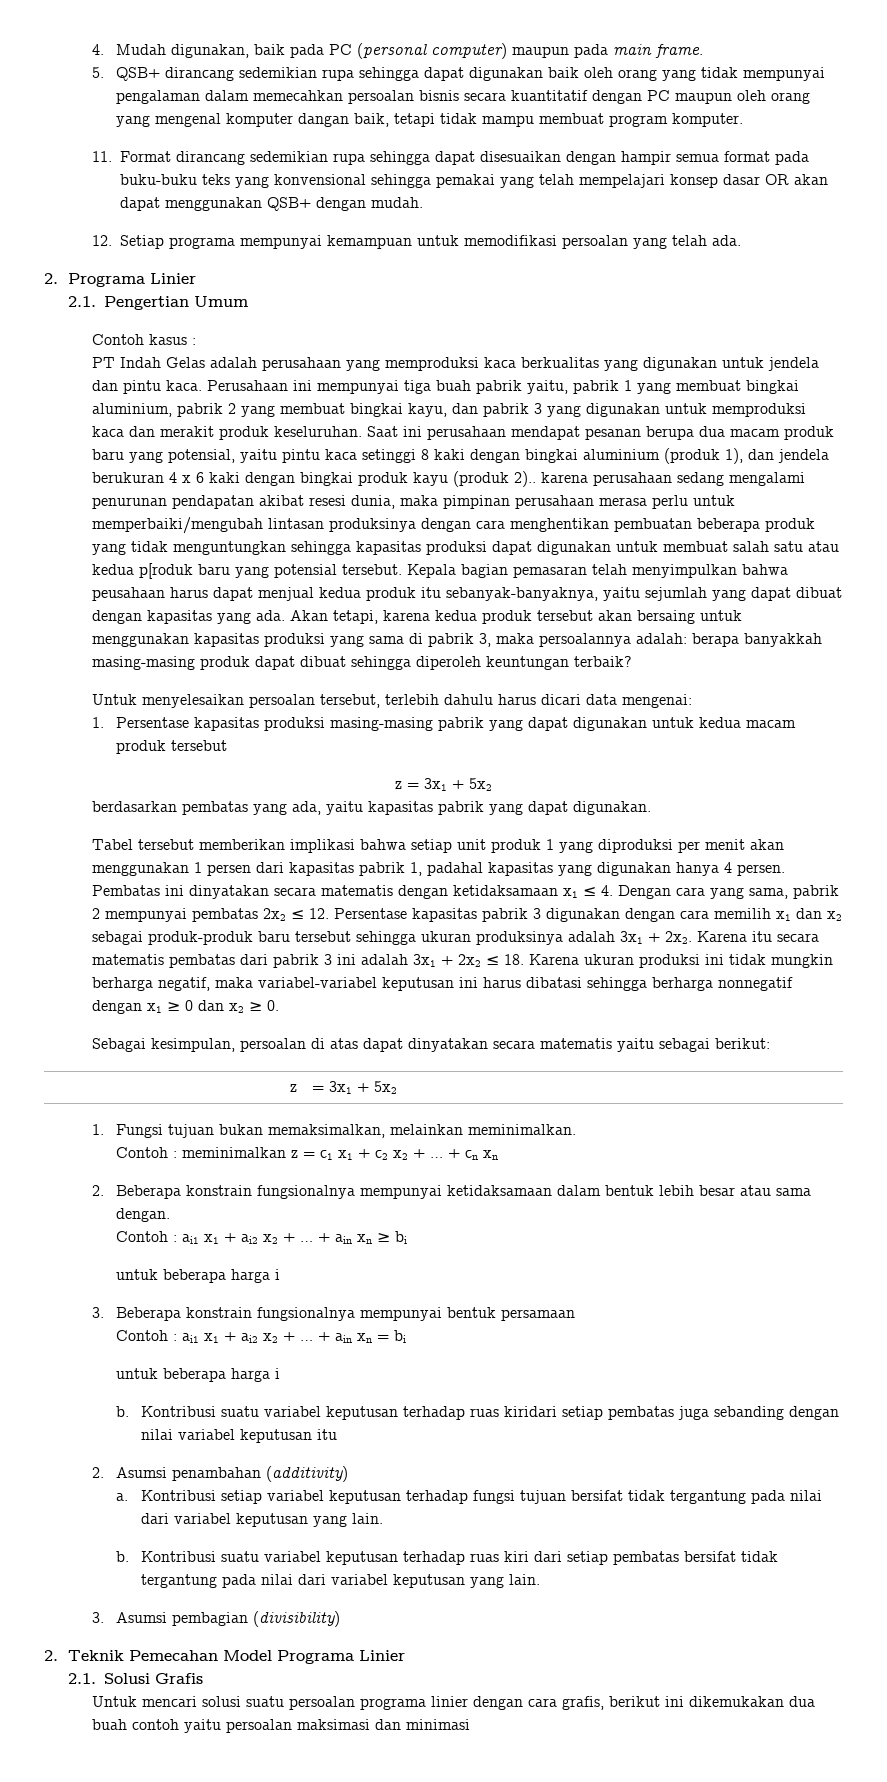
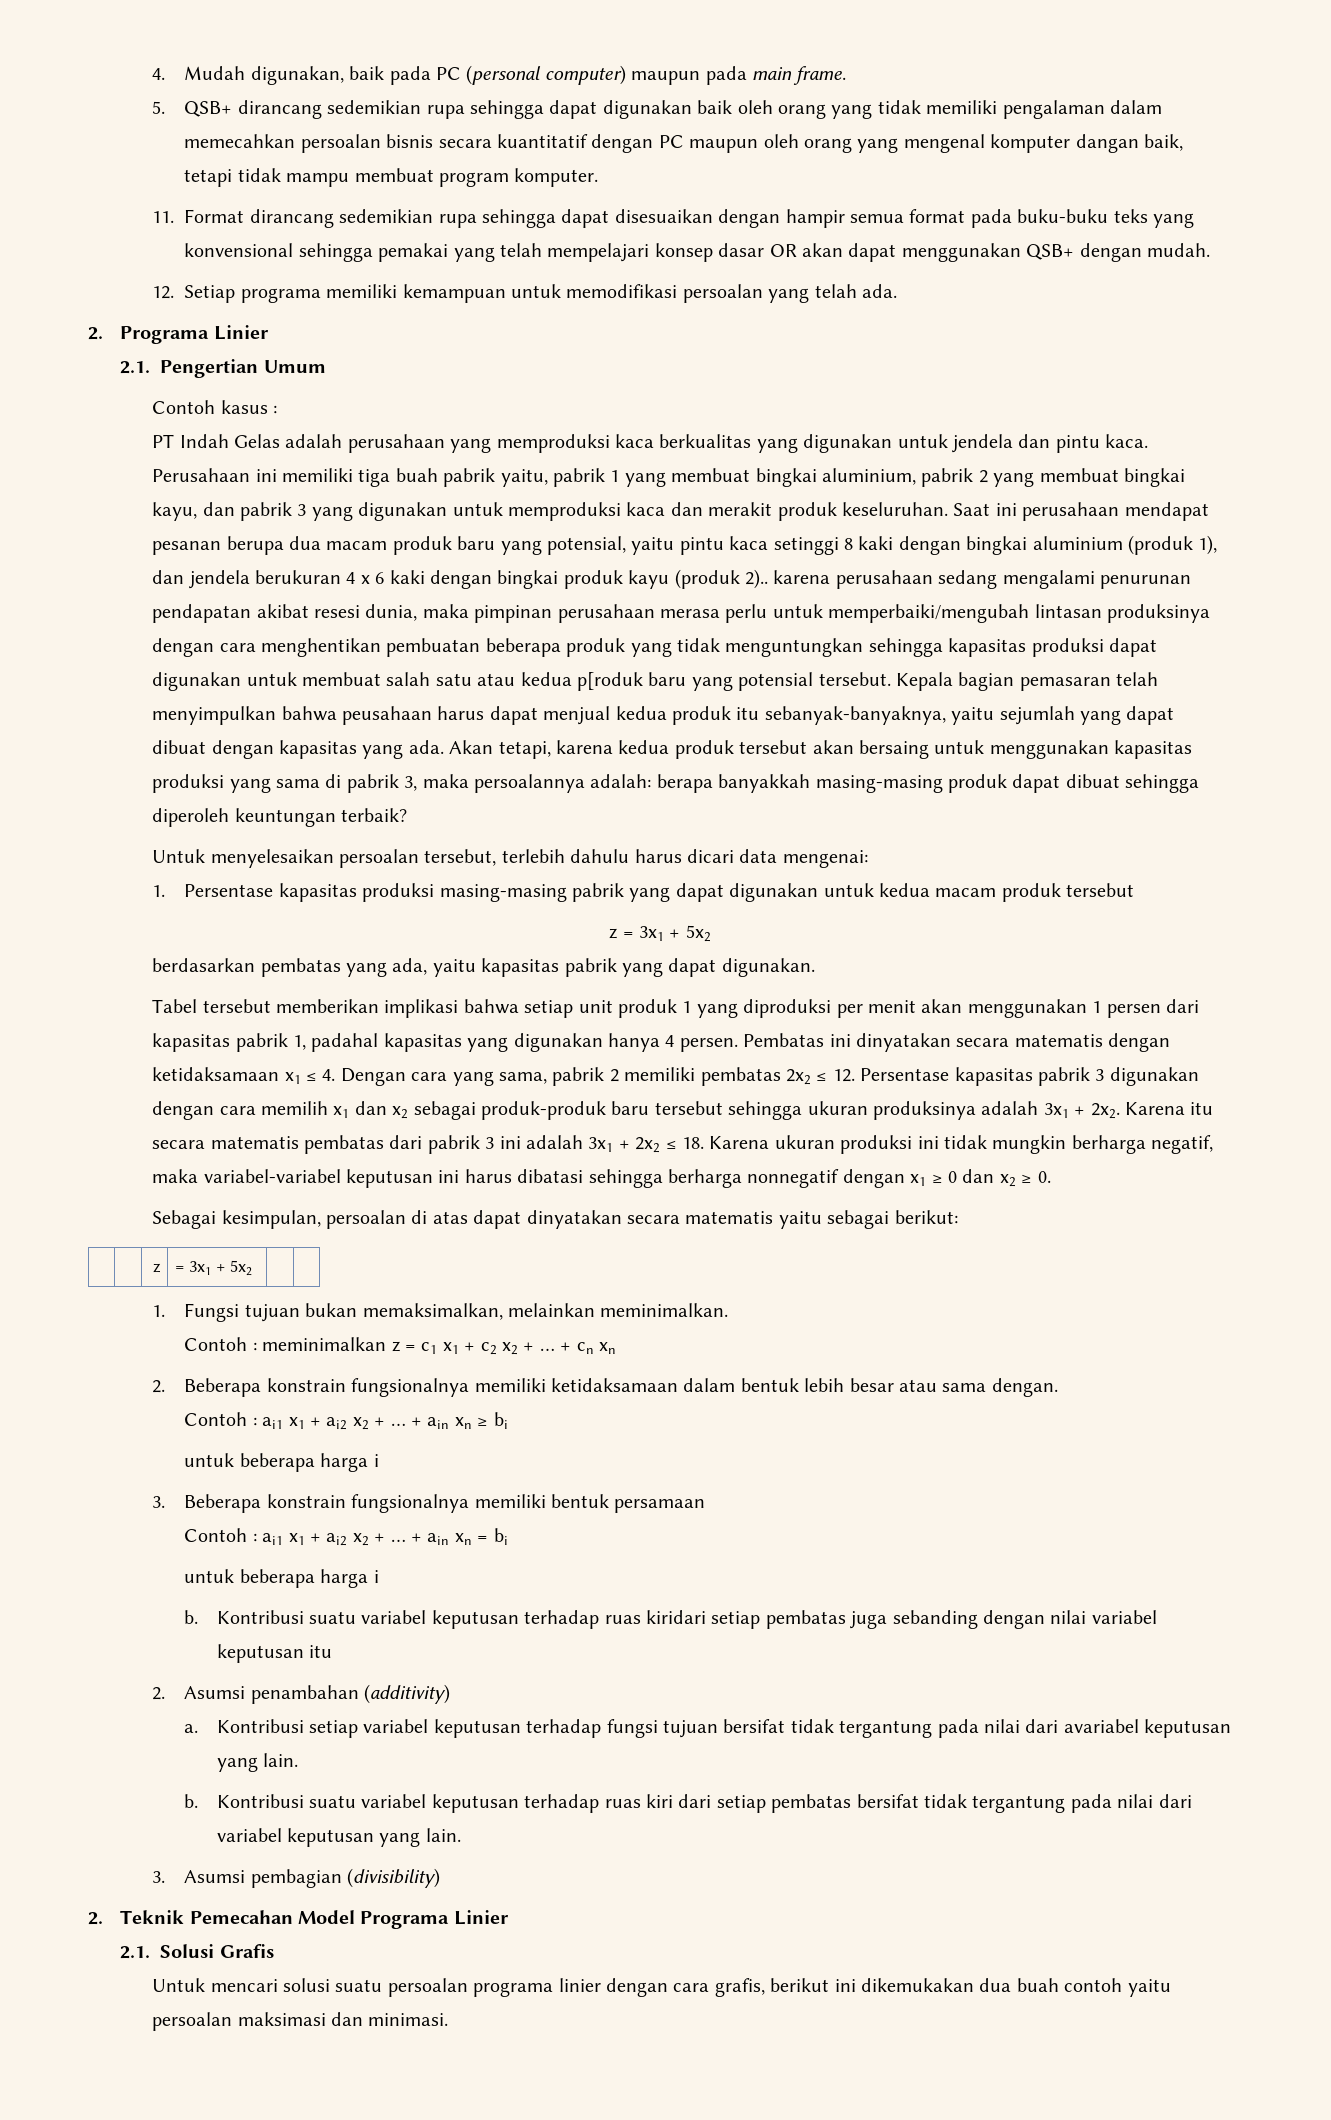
[743,67,826,81] mempunyai -> [926,100,998,114] memiliki
[240,235,323,249] mempunyai -> [326,284,398,298] memiliki
[317,380,400,394] mempunyai -> [282,468,354,482] memiliki
[105,908,188,922] mempunyai -> [624,1067,696,1081] memiliki
[360,1185,443,1199] mempunyai -> [474,1378,546,1392] memiliki
[360,1307,443,1321] mempunyai -> [474,1494,546,1508] memiliki
[173,1513,231,1524] variabel -> [1063,1719,1139,1733] avariabel
[406,1719,471,1730] minimasi -> [368,2013,449,2026] minimasi.

